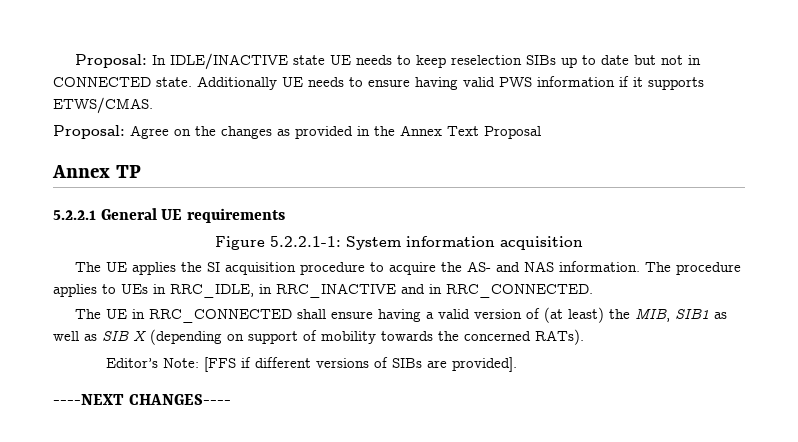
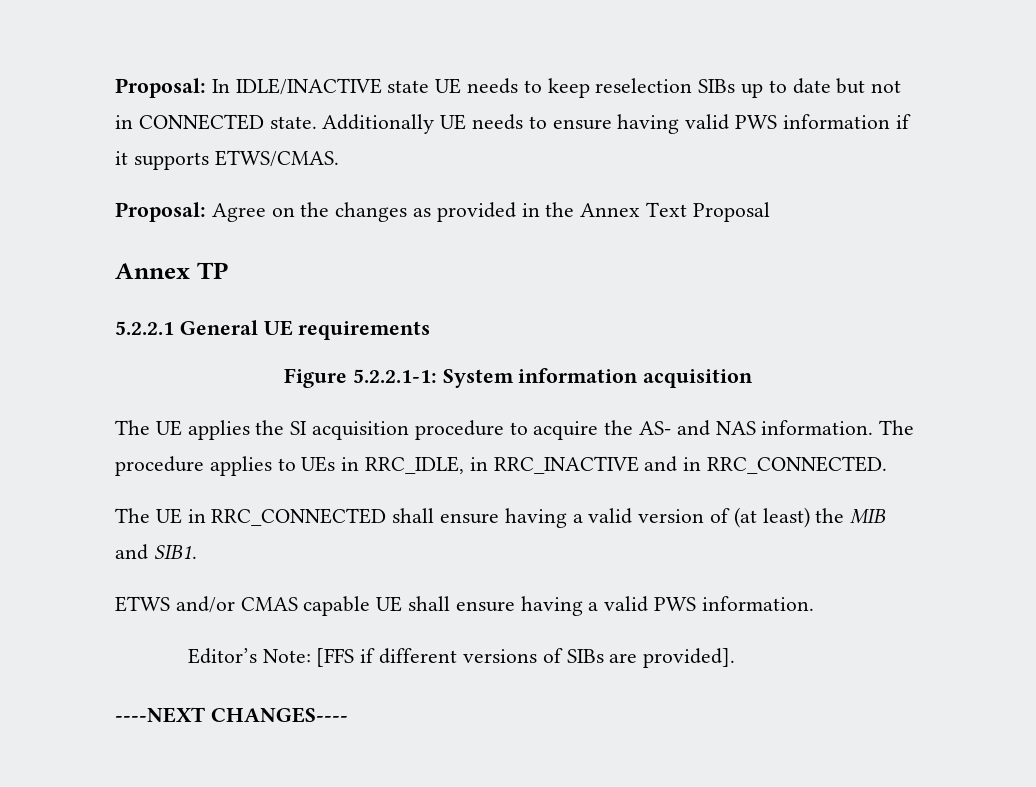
[635,308,728,322] [53,329,584,345] MIB, SIB1 as well as SIB X (depending on support of mobility towards the concerned RATs). -> [850,509,887,524] [115,544,197,560] [115,596,814,616] MIB and SIB1. // ETWS and/or CMAS capable UE shall ensure having a valid PWS information.

